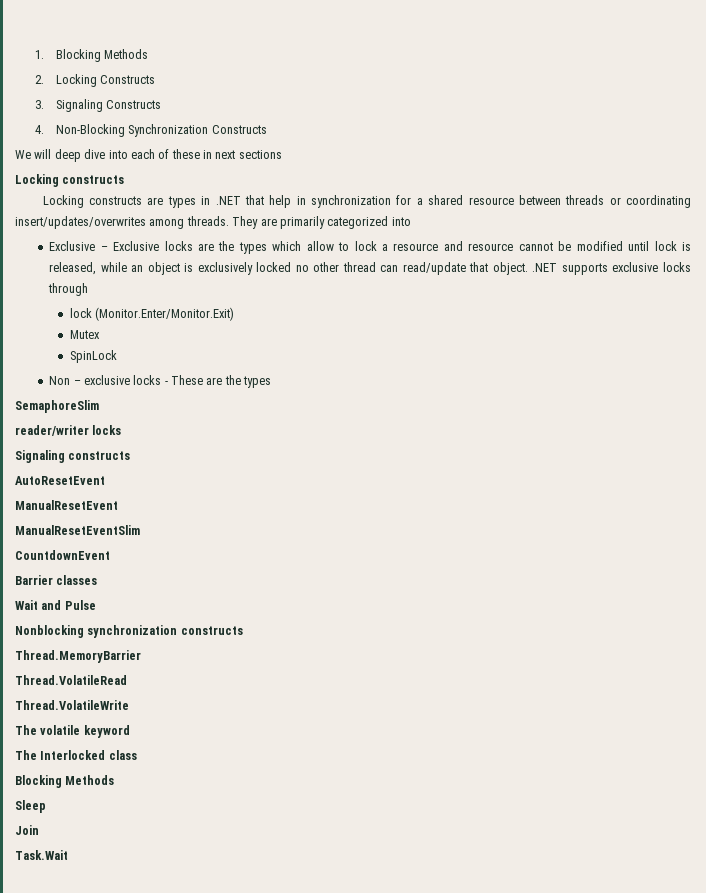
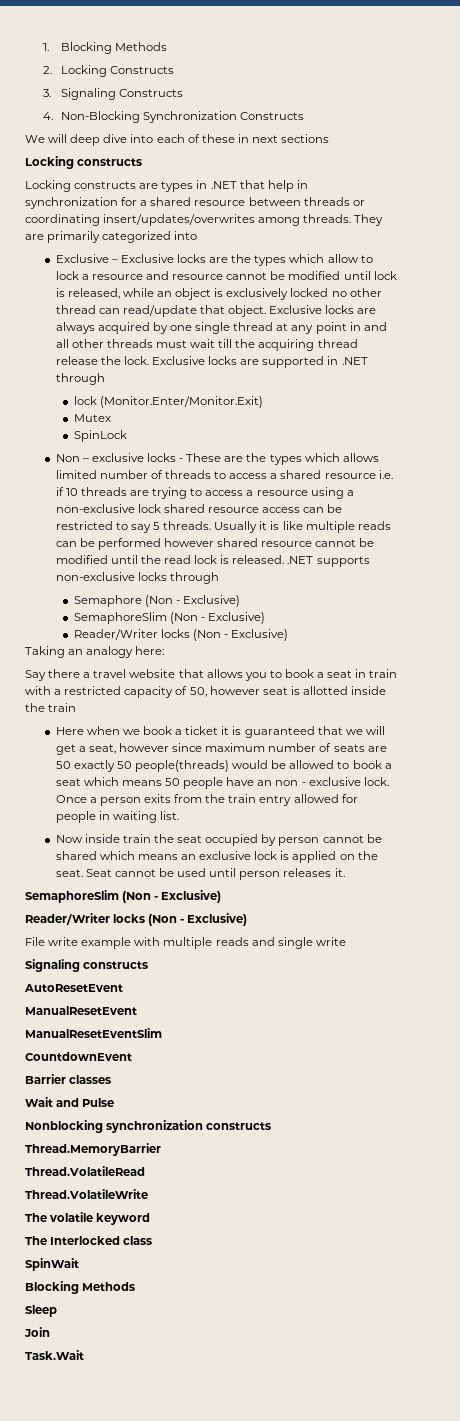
[532,262,691,275] .NET supports exclusive locks -> [269,305,377,314] [55,322,387,334] [55,339,358,351] [55,356,368,368] Exclusive locks are always acquired by one single thread at any point in and all other threads must wait till the acquiring thread release the lock. Exclusive locks are supported in .NET
[15,400,99,413] [15,425,122,436] // SemaphoreSlim // reader/writer locks -> [304,453,379,462] [55,470,393,479] [55,487,354,499] [55,504,343,513] [55,521,391,533] [55,538,375,550] [55,555,370,567] [55,572,219,584] [73,595,241,607] [73,612,266,624] [73,629,289,641] [25,646,165,658] [25,669,398,681] [25,686,387,698] [25,703,77,712] [55,726,385,738] [55,743,387,755] [55,760,392,772] [55,777,389,789] [55,794,358,806] [55,811,179,823] [55,834,382,846] [55,851,378,863] [55,868,345,880] [25,890,222,903] [25,913,248,926] [25,937,346,949] which allows limited number of threads to access a shared resource i.e. if 10 threads are trying to access a resource using a non-exclusive lock shared resource access can be restricted to say 5 threads. Usually it is like multiple reads can be performed however shared resource cannot be modified until the read lock is released. .NET supports non-exclusive locks through // Semaphore (Non - Exclusive) // SemaphoreSlim (Non - Exclusive) // Reader/Writer locks (Non - Exclusive) // Taking an analogy here: // Say there a travel website that allows you to book a seat in train with a restricted capacity of 50, however seat is allotted inside the train // Here when we book a ticket it is guaranteed that we will get a seat, however since maximum number of seats are 50 exactly 50 people(threads) would be allowed to book a seat which means 50 people have an non - exclusive lock. Once a person exits from the train entry allowed for people in waiting list. // Now inside train the seat occupied by person cannot be shared which means an exclusive lock is applied on the seat. Seat cannot be used until person releases it. // SemaphoreSlim (Non - Exclusive) // Reader/Writer locks (Non - Exclusive) // File write example with multiple reads and single write
(137, 755) none -> [25,1258,79,1271] // SpinWait

